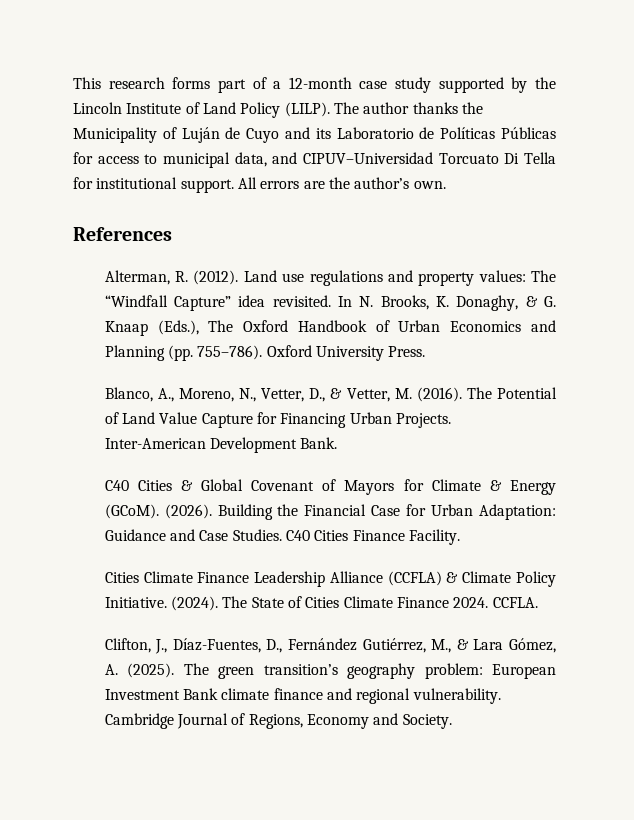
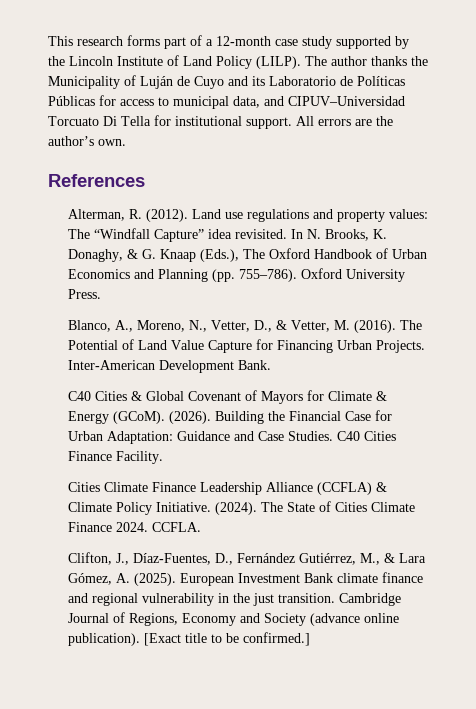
[183,663,483,679] The green transition’s geography problem: -> (176, 579) none
[412,688,501,704] vulnerability. -> [141,593,335,606] vulnerability in the just transition.
[402,714,452,729] Society. -> [263,613,399,626] [67,632,310,646] Society (advance online publication). [Exact title to be confirmed.]

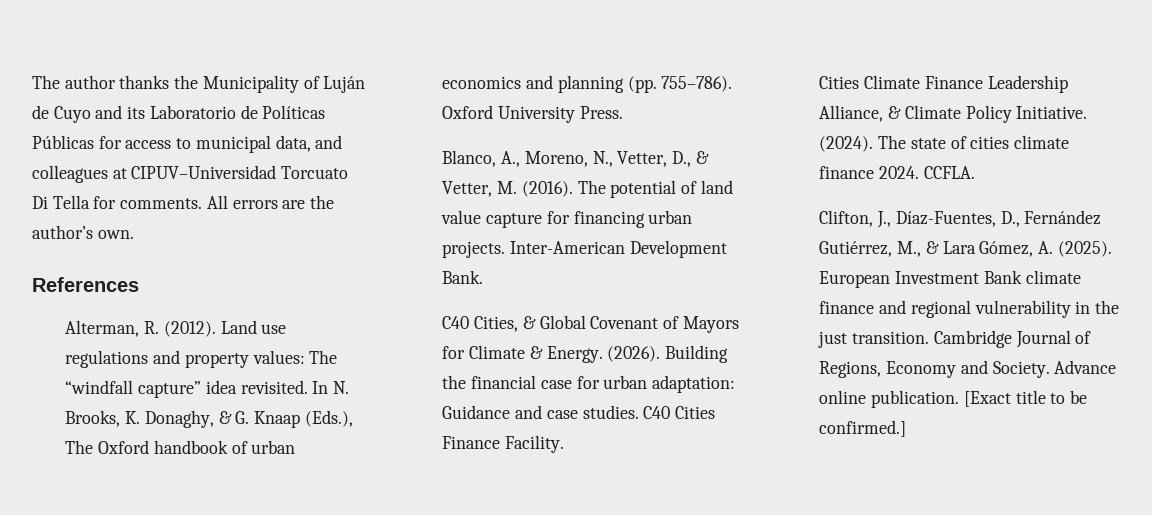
[48,35,409,49] [48,55,301,69] This research forms part of a 12-month case study supported by the Lincoln Institute of Land Policy (LILP). -> (32, 82) none
(284, 101) none -> [32,165,127,183] colleagues at
[175,116,292,129] institutional support. -> [120,198,203,209] comments.
[93,228,204,242] “Windfall Capture” -> [65,380,202,398] “windfall capture”
[313,248,427,259] [67,269,208,282] Handbook of Urban Economics and Planning -> [153,440,296,454] [442,75,624,93] handbook of urban economics and planning
[67,339,425,353] Potential of Land Value Capture for Financing Urban Projects. -> [610,180,733,198] [441,210,693,228] [442,241,506,258] potential of land value capture for financing urban projects.
[94,391,127,401] Cities -> [474,316,519,332] Cities,
[67,411,165,424] Energy (GCoM). -> [546,346,603,363] Energy.
[288,410,392,421] [67,431,333,444] Financial Case for Urban Adaptation: Guidance and Case Studies. -> [471,375,735,393] [442,405,639,419] financial case for urban adaptation: Guidance and case studies.
[265,482,372,495] Alliance (CCFLA) -> [819,105,884,122] Alliance,
[286,501,415,512] [67,522,112,532] State of Cities Climate Finance -> [910,135,1069,149] [819,166,875,179] state of cities climate finance
[263,613,399,626] [67,633,140,646] Society (advance online publication). -> [992,360,1117,378] [819,390,960,408] Society. Advance online publication.

